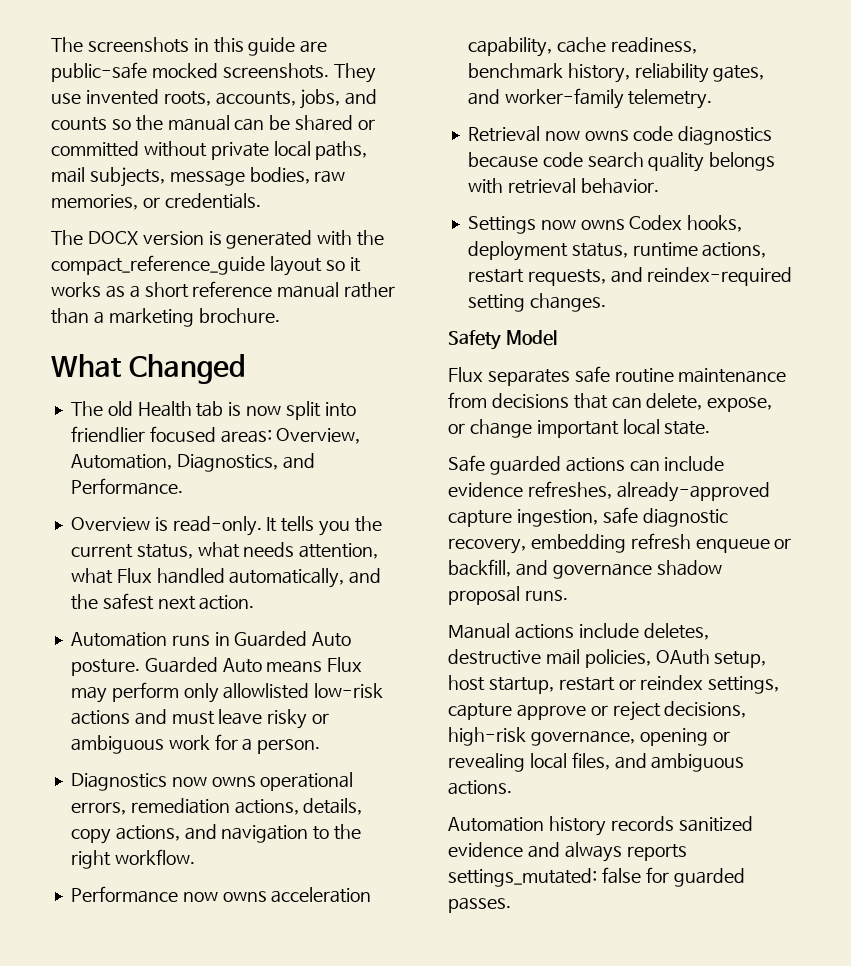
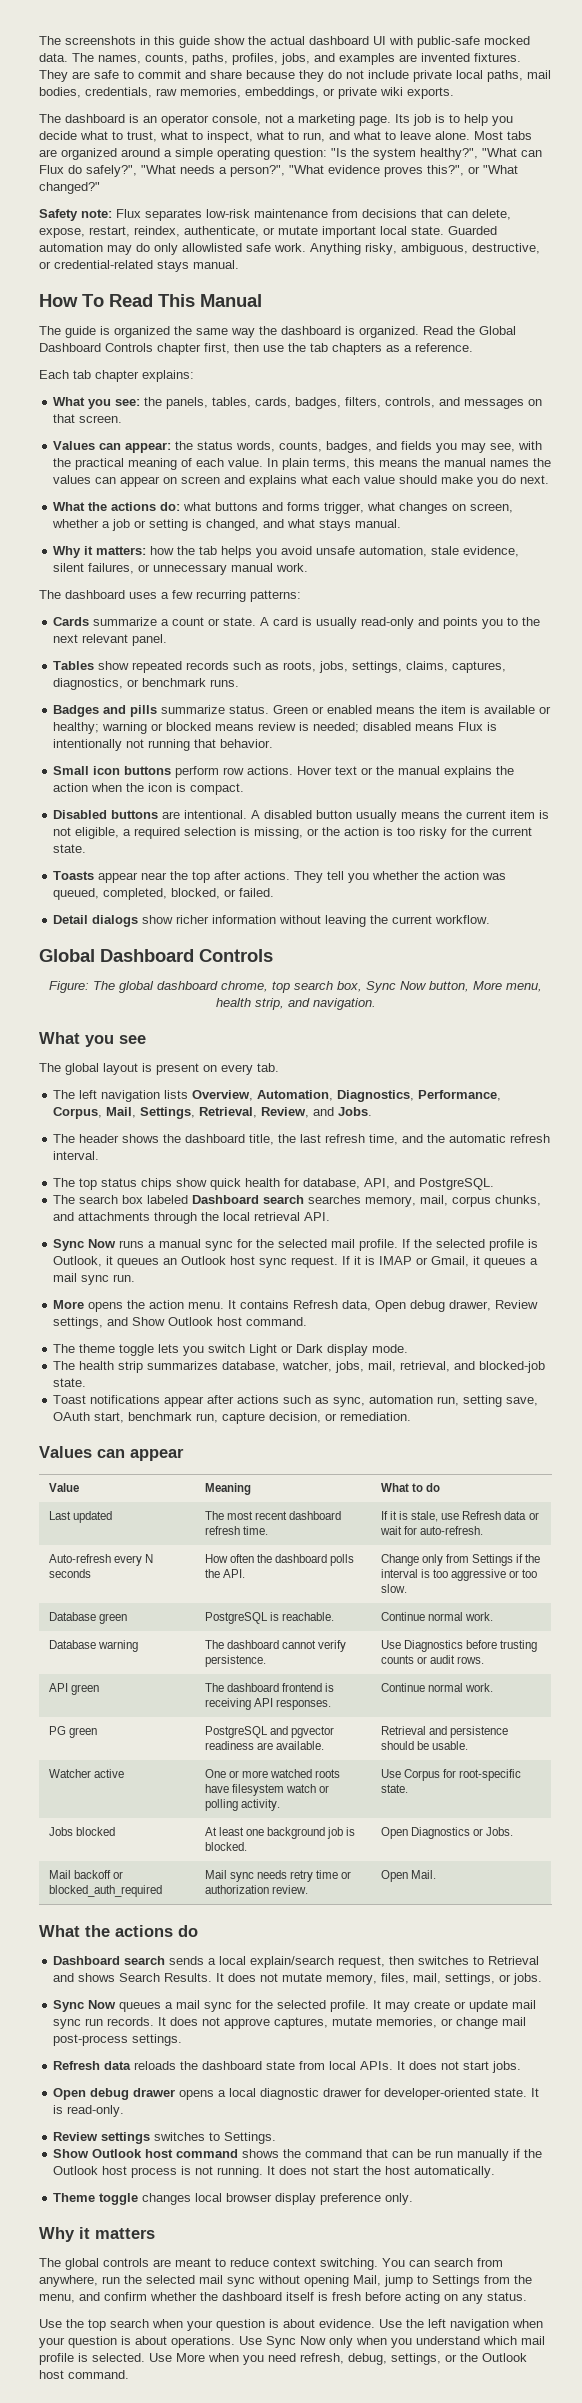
[300,40,328,53] [51,62,376,83] [51,89,378,109] [51,115,375,131] [51,141,368,160] [51,167,346,187] [51,193,261,210] [51,230,385,249] [51,255,361,276] [51,281,396,298] [51,308,280,327] [51,354,245,384] [70,401,356,420] [70,426,361,444] [70,453,315,472] [70,478,183,495] [70,516,382,536] [70,542,379,559] [70,568,382,588] [70,593,255,610] [70,631,352,647] [70,657,363,676] [70,682,384,703] [70,709,330,729] [70,734,321,754] [70,772,354,791] [70,798,363,815] [70,824,362,844] [70,849,195,869] [70,886,372,903] [467,37,697,57] [467,63,765,83] [467,88,713,109] [467,126,773,145] [467,152,776,172] [467,178,659,194] [467,215,743,234] [467,241,767,261] [467,267,793,286] [467,293,606,312] are public-safe mocked screenshots. They use invented roots, accounts, jobs, and counts so the manual can be shared or committed without private local paths, mail subjects, message bodies, raw memories, or credentials. // The DOCX version is generated with the compact_reference_guide layout so it works as a short reference manual rather than a marketing brochure. // What Changed // The old Health tab is now split into friendlier focused areas: Overview, Automation, Diagnostics, and Performance. // Overview is read-only. It tells you the current status, what needs attention, what Flux handled automatically, and the safest next action. // Automation runs in Guarded Auto posture. Guarded Auto means Flux may perform only allowlisted low-risk actions and must leave risky or ambiguous work for a person. // Diagnostics now owns operational errors, remediation actions, details, copy actions, and navigation to the right workflow. // Performance now owns acceleration capability, cache readiness, benchmark history, reliability gates, and worker-family telemetry. // Retrieval now owns code diagnostics because code search quality belongs with retrieval behavior. // Settings now owns Codex hooks, deployment status, runtime actions, restart requests, and reindex-required setting changes. -> [214,36,530,48] [39,53,521,65] [39,70,551,82] [39,87,454,99] [39,114,513,126] [39,131,532,143] [39,148,542,160] [39,165,518,177] [39,182,100,194] show the actual dashboard UI with public-safe mocked data. The names, counts, paths, profiles, jobs, and examples are invented fixtures. They are safe to commit and share because they do not include private local paths, mail bodies, credentials, raw memories, embeddings, or private wiki exports. // The dashboard is an operator console, not a marketing page. Its job is to help you decide what to trust, what to inspect, what to run, and what to leave alone. Most tabs are organized around a simple operating question: "Is the system healthy?", "What can Flux do safely?", "What needs a person?", "What evidence proves this?", or "What changed?"
[505,330,557,346] Model // -> [81,209,112,218] note:
[574,366,674,383] safe routine -> [206,209,250,218] low-risk
[448,419,711,438] [448,455,725,475] [448,481,770,502] [448,507,728,527] [448,533,792,554] [448,559,722,579] [448,586,568,605] [448,623,709,640] [448,649,767,668] [448,675,780,694] [448,701,747,721] [448,727,730,746] [448,752,745,772] [448,780,512,795] [448,816,753,836] [448,842,687,862] [448,867,745,887] [448,897,511,913] or change important local state. // Safe guarded actions can include evidence refreshes, already-approved capture ingestion, safe diagnostic recovery, embedding refresh enqueue or backfill, and governance shadow proposal runs. // Manual actions include deletes, destructive mail policies, OAuth setup, host startup, restart or reindex settings, capture approve or reject decisions, high-risk governance, opening or revealing local files, and ambiguous actions. // Automation history records sanitized evidence and always reports settings_mutated: false for guarded passes. -> [89,226,497,238] [39,243,540,255] [39,260,239,272] [39,294,262,307] [39,326,516,338] [39,343,473,355] [39,370,194,382] [53,397,543,409] [53,414,123,423] [53,441,543,453] [53,458,552,470] [53,475,550,487] [53,502,514,514] [52,519,402,531] [53,546,520,558] [53,563,309,575] [39,590,301,602] [53,617,541,629] [53,634,168,646] [53,661,507,673] [53,678,240,690] [53,705,552,717] [53,722,498,734] [53,739,274,751] [53,766,515,778] [53,783,245,795] [53,810,550,822] [53,827,533,839] [53,844,87,853] [53,871,507,883] [53,888,275,900] [53,915,491,927] [39,949,273,962] [49,981,542,993] [215,998,376,1010] [39,1032,146,1047] [39,1063,279,1075] [53,1090,502,1102] [53,1107,373,1119] [53,1134,551,1145] [53,1151,100,1160] [53,1178,495,1190] [53,1195,542,1207] [53,1212,331,1224] [53,1239,539,1251] [53,1256,539,1268] [53,1273,136,1285] [53,1300,539,1312] [53,1317,308,1329] [53,1344,409,1356] [53,1361,546,1373] [53,1378,87,1387] [53,1395,539,1407] [53,1412,412,1424] [39,1446,184,1461] [48,1483,79,1492] [204,1483,251,1495] [380,1483,441,1492] [48,1511,112,1523] [204,1511,342,1520] [204,1526,268,1535] [380,1511,539,1522] [379,1526,484,1535] [48,1554,154,1566] [48,1569,91,1578] [204,1554,355,1566] [204,1569,245,1578] [380,1554,541,1566] [380,1569,538,1581] [380,1584,407,1593] [48,1612,127,1624] [204,1612,335,1624] [380,1612,494,1621] [48,1640,138,1652] [204,1640,347,1652] [204,1655,266,1667] [380,1640,538,1652] [380,1655,485,1664] [48,1683,99,1695] [204,1683,335,1692] [204,1698,332,1710] [380,1683,494,1692] [48,1726,97,1738] [204,1726,335,1738] [204,1741,325,1750] [380,1726,509,1738] [380,1741,469,1750] [48,1769,124,1778] [204,1769,341,1778] [204,1784,330,1796] [204,1799,280,1811] [380,1769,522,1781] [380,1784,408,1793] [48,1827,115,1836] [204,1827,356,1839] [204,1842,247,1851] [380,1827,514,1839] [48,1870,124,1879] [48,1885,162,1897] [204,1870,352,1882] [204,1885,308,1894] [380,1870,436,1882] [39,1925,198,1937] [53,1956,540,1968] [53,1973,543,1985] [53,2000,537,2012] [53,2017,527,2029] [53,2034,183,2046] [53,2061,522,2073] [53,2088,540,2100] [53,2105,125,2117] [53,2132,277,2144] [53,2149,543,2161] [53,2166,496,2178] [53,2193,414,2205] [39,2227,155,2242] [39,2258,503,2270] [39,2275,532,2287] [39,2292,527,2304] [39,2319,543,2331] [39,2336,545,2348] [39,2353,527,2365] [39,2370,129,2379] restart, reindex, authenticate, or mutate important local state. Guarded automation may do only allowlisted safe work. Anything risky, ambiguous, destructive, or credential-related stays manual. // How To Read This Manual // The guide is organized the same way the dashboard is organized. Read the Global Dashboard Controls chapter first, then use the tab chapters as a reference. // Each tab chapter explains: // What you see: the panels, tables, cards, badges, filters, controls, and messages on that screen. // Values can appear: the status words, counts, badges, and fields you may see, with the practical meaning of each value. In plain terms, this means the manual names the values can appear on screen and explains what each value should make you do next. // What the actions do: what buttons and forms trigger, what changes on screen, whether a job or setting is changed, and what stays manual. // Why it matters: how the tab helps you avoid unsafe automation, stale evidence, silent failures, or unnecessary manual work. // The dashboard uses a few recurring patterns: // Cards summarize a count or state. A card is usually read-only and points you to the next relevant panel. // Tables show repeated records such as roots, jobs, settings, claims, captures, diagnostics, or benchmark runs. // Badges and pills summarize status. Green or enabled means the item is available or healthy; warning or blocked means review is needed; disabled means Flux is intentionally not running that behavior. // Small icon buttons perform row actions. Hover text or the manual explains the action when the icon is compact. // Disabled buttons are intentional. A disabled button usually means the current item is not eligible, a required selection is missing, or the action is too risky for the current state. // Toasts appear near the top after actions. They tell you whether the action was queued, completed, blocked, or failed. // Detail dialogs show richer information without leaving the current workflow. // Global Dashboard Controls // Figure: The global dashboard chrome, top search box, Sync Now button, More menu, health strip, and navigation. // What you see // The global layout is present on every tab. // The left navigation lists Overview, Automation, Diagnostics, Performance, Corpus, Mail, Settings, Retrieval, Review, and Jobs. // The header shows the dashboard title, the last refresh time, and the automatic refresh interval. // The top status chips show quick health for database, API, and PostgreSQL. // The search box labeled Dashboard search searches memory, mail, corpus chunks, and attachments through the local retrieval API. // Sync Now runs a manual sync for the selected mail profile. If the selected profile is Outlook, it queues an Outlook host sync request. If it is IMAP or Gmail, it queues a mail sync run. // More opens the action menu. It contains Refresh data, Open debug drawer, Review settings, and Show Outlook host command. // The theme toggle lets you switch Light or Dark display mode. // The health strip summarizes database, watcher, jobs, mail, retrieval, and blocked-job state. // Toast notifications appear after actions such as sync, automation run, setting save, OAuth start, benchmark run, capture decision, or remediation. // Values can appear // Value | Meaning | What to do // Last updated | The most recent dashboard refresh time. | If it is stale, use Refresh data or wait for auto-refresh. // Auto-refresh every N seconds | How often the dashboard polls the API. | Change only from Settings if the interval is too aggressive or too slow. // Database green | PostgreSQL is reachable. | Continue normal work. // Database warning | The dashboard cannot verify persistence. | Use Diagnostics before trusting counts or audit rows. // API green | The dashboard frontend is receiving API responses. | Continue normal work. // PG green | PostgreSQL and pgvector readiness are available. | Retrieval and persistence should be usable. // Watcher active | One or more watched roots have filesystem watch or polling activity. | Use Corpus for root-specific state. // Jobs blocked | At least one background job is blocked. | Open Diagnostics or Jobs. // Mail backoff or blocked_auth_required | Mail sync needs retry time or authorization review. | Open Mail. // What the actions do // Dashboard search sends a local explain/search request, then switches to Retrieval and shows Search Results. It does not mutate memory, files, mail, settings, or jobs. // Sync Now queues a mail sync for the selected profile. It may create or update mail sync run records. It does not approve captures, mutate memories, or change mail post-process settings. // Refresh data reloads the dashboard state from local APIs. It does not start jobs. // Open debug drawer opens a local diagnostic drawer for developer-oriented state. It is read-only. // Review settings switches to Settings. // Show Outlook host command shows the command that can be run manually if the Outlook host process is not running. It does not start the host automatically. // Theme toggle changes local browser display preference only. // Why it matters // The global controls are meant to reduce context switching. You can search from anywhere, run the selected mail sync without opening Mail, jump to Settings from the menu, and confirm whether the dashboard itself is fresh before acting on any status. // Use the top search when your question is about evidence. Use the left navigation when your question is about operations. Use Sync Now only when you understand which mail profile is selected. Use More when you need refresh, debug, settings, or the Outlook host command.

